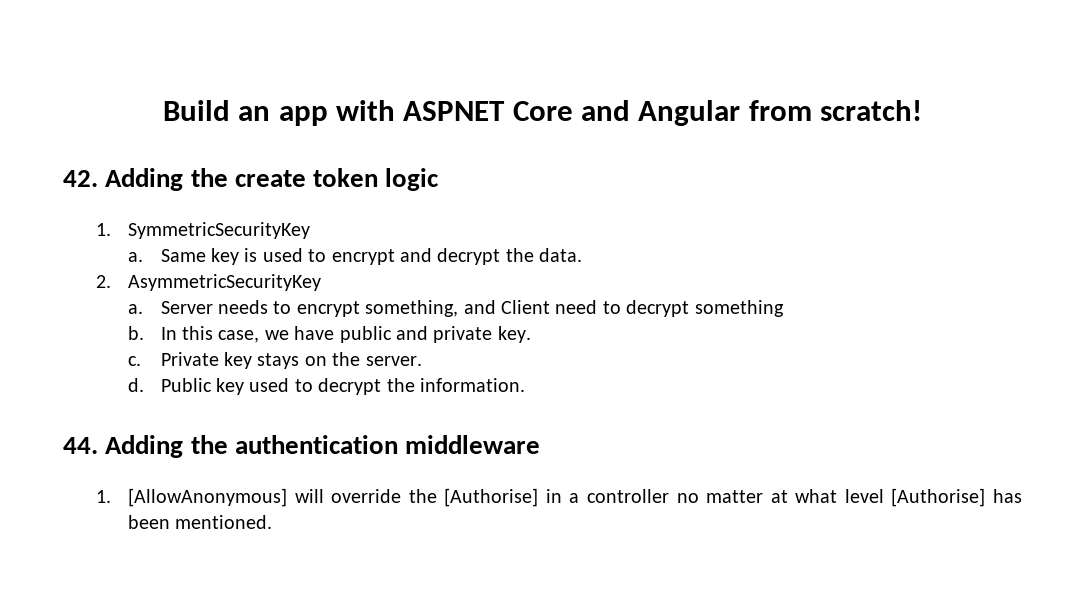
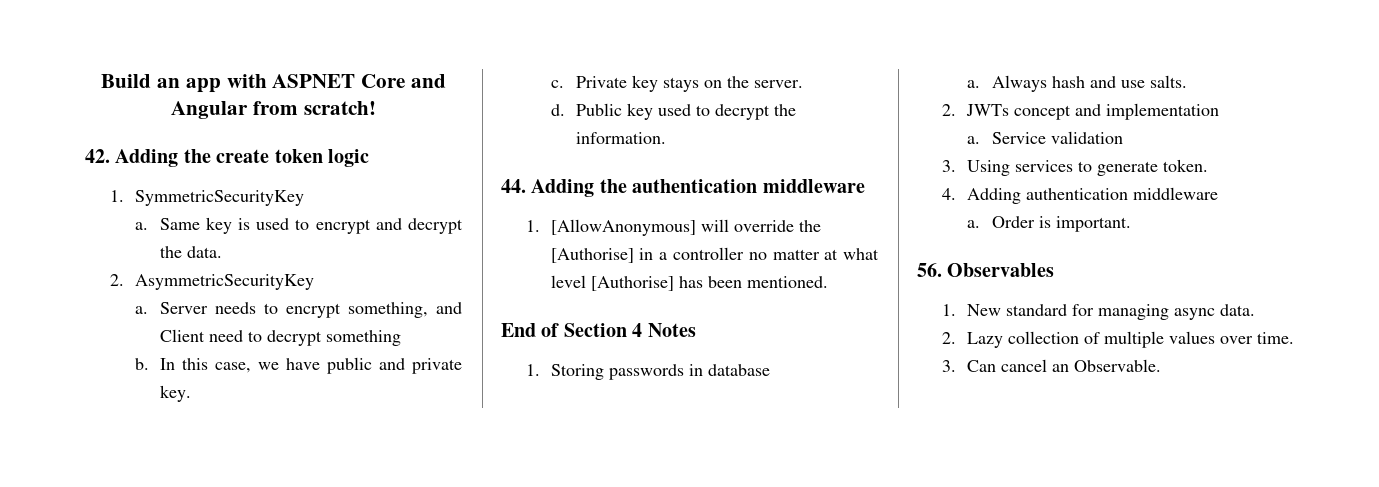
(273, 522) none -> [501,323,696,337] [525,364,770,380] [966,75,1187,92] [941,103,1219,120] [966,131,1123,144] [941,159,1208,176] [941,187,1218,204] [966,216,1131,232] [917,263,1055,277] [941,304,1255,320] [941,331,1294,348] [941,359,1161,372] // End of Section 4 Notes // 1. Storing passwords in database // a. Always hash and use salts. // 2. JWTs concept and implementation // a. Service validation // 3. Using services to generate token. // 4. Adding authentication middleware // a. Order is important. // 56. Observables // 1. New standard for managing async data. // 2. Lazy collection of multiple values over time. // 3. Can cancel an Observable.

